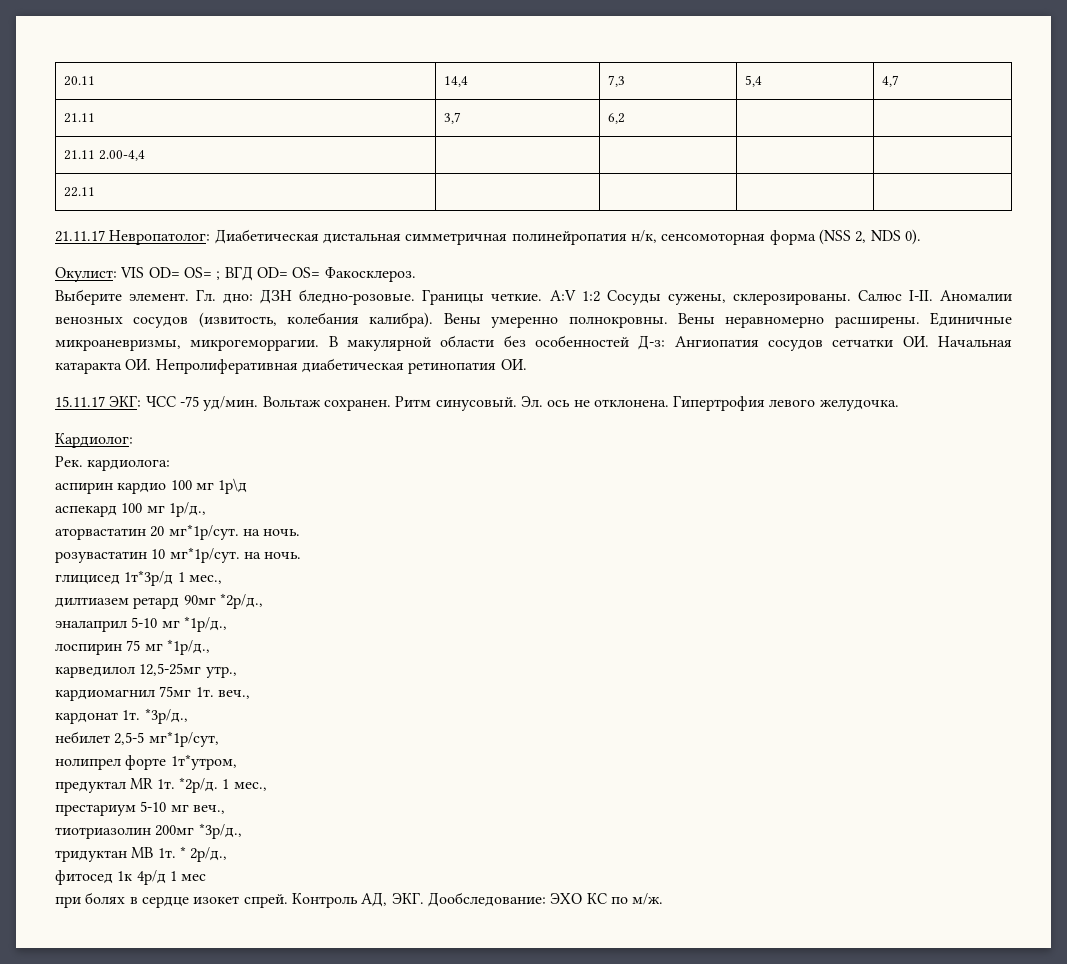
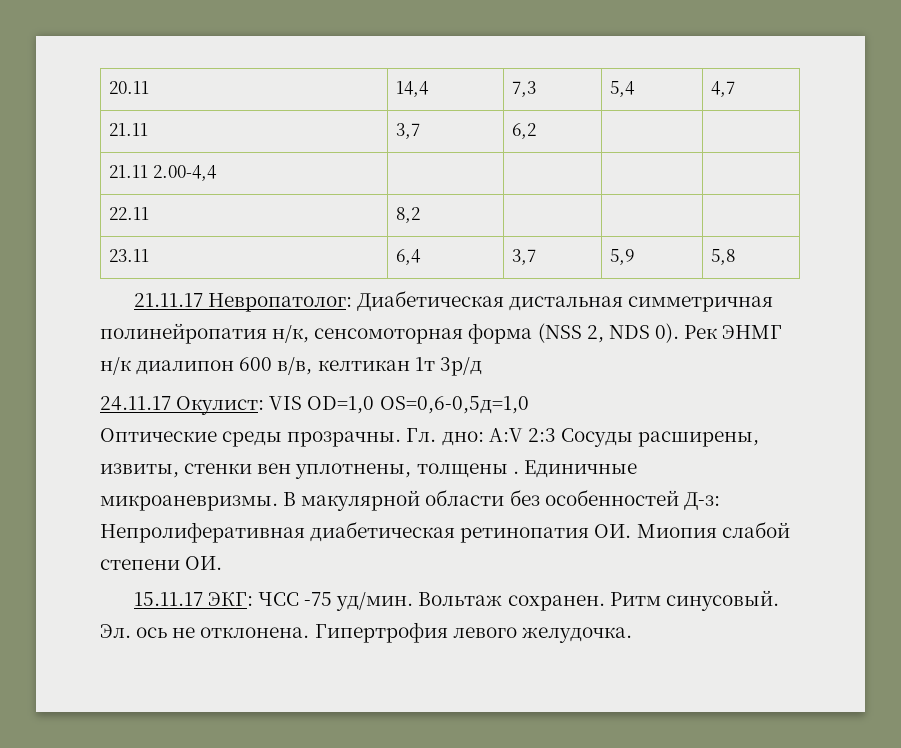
(96, 192) | | | -> [396,207,421,223] [109,249,150,262] [396,249,422,265] [512,249,537,265] [610,249,636,265] [711,249,736,265] 8,2 | | | // 23.11 | 6,4 | 3,7 | 5,9 | 5,8
[55,266,416,282] [55,289,1013,305] [55,312,1013,328] [55,339,320,351] // Окулист: VIS OD= OS= ; ВГД OD= OS= Факосклероз. // Выберите элемент. Гл. дно: ДЗН бледно-розовые. Границы четкие. А:V 1:2 Сосуды сужены, склерозированы. Салюс I-II. Аномалии венозных сосудов (извитость, колебания калибра). Вены умеренно полнокровны. Вены неравномерно расширены. Единичные микроаневризмы, микрогеморрагии. -> [684,325,783,339] [100,357,482,376] [100,396,529,415] [100,428,760,447] [100,460,637,479] [100,495,278,511] Рек ЭНМГ н/к диалипон 600 в/в, келтикан 1т 3р/д // 24.11.17 Окулист: VIS OD=1,0 OS=0,6-0,5д=1,0 // Оптические среды прозрачны. Гл. дно: А:V 2:3 Сосуды расширены, извиты, стенки вен уплотнены, толщены . Единичные микроаневризмы.
[674,336,1013,351] [55,359,152,374] Ангиопатия сосудов сетчатки ОИ. Начальная катаракта ОИ. -> (720, 501) none
(527, 364) none -> [636,521,790,538] [100,556,223,570] Миопия слабой степени ОИ.
[55,433,133,448] [55,456,171,471] [55,478,248,494] [55,502,206,517] [55,524,301,540] [55,547,302,563] [55,570,222,586] [55,593,263,609] [55,616,227,632] [55,639,210,655] [55,663,237,678] [55,686,250,701] [55,708,188,724] [55,731,219,747] [55,754,237,770] [55,777,267,793] [55,801,225,816] [55,823,242,839] [55,846,228,862] [55,870,207,885] [55,892,664,908] // Кардиолог: // Рек. кардиолога: // аспирин кардио 100 мг 1р\д // аспекард 100 мг 1р/д., // аторвастатин 20 мг*1р/сут. на ночь. // розувастатин 10 мг*1р/сут. на ночь. // глицисед 1т*3р/д 1 мес., // дилтиазем ретард 90мг *2р/д., // эналаприл 5-10 мг *1р/д., // лоспирин 75 мг *1р/д., // карведилол 12,5-25мг утр., // кардиомагнил 75мг 1т. веч., // кардонат 1т. *3р/д., // небилет 2,5-5 мг*1р/сут, // нолипрел форте 1т*утром, // предуктал МR 1т. *2р/д. 1 мес., // престариум 5-10 мг веч., // тиотриазолин 200мг *3р/д., // тридуктан МВ 1т. * 2р/д., // фитосед 1к 4р/д 1 мес // при болях в сердце изокет спрей. Контроль АД, ЭКГ. Дообследование: ЭХО КС по м/ж. -> (632, 635) none

